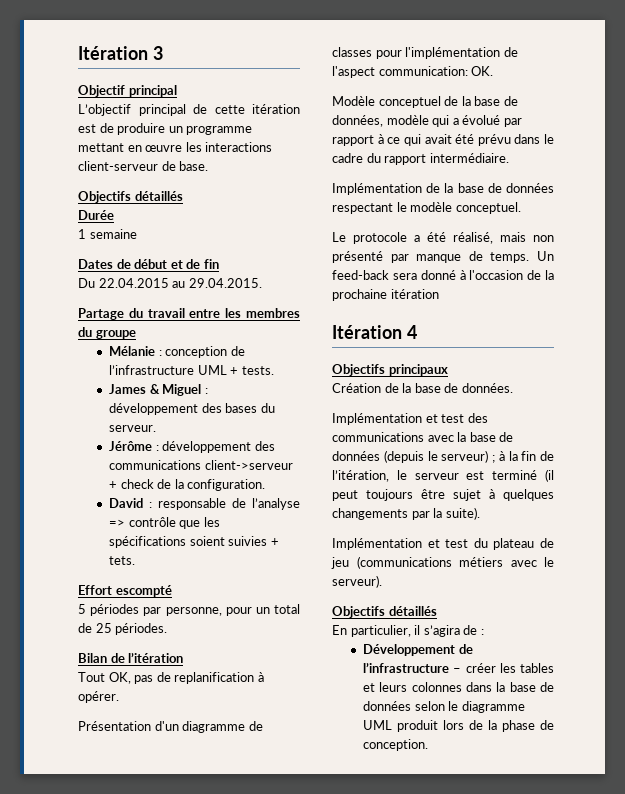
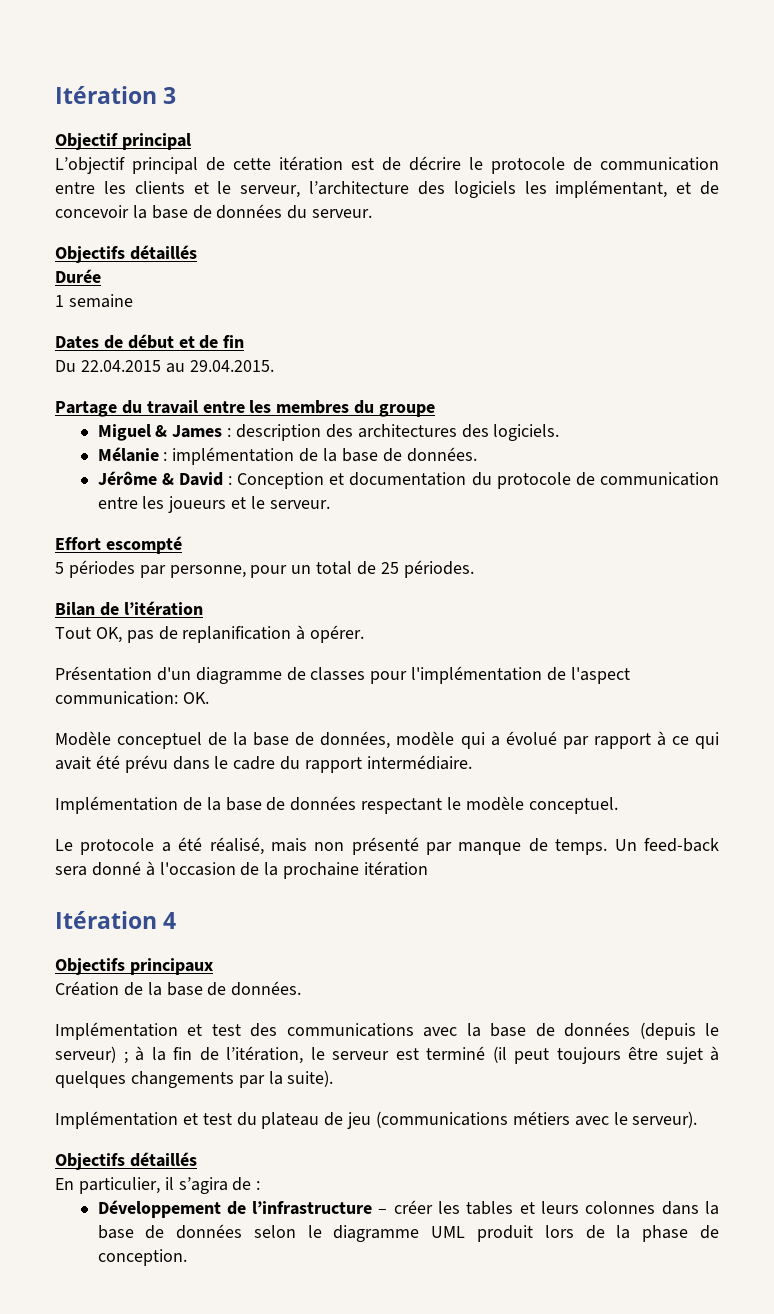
[117,123,253,135] [78,142,273,152] [78,161,209,171] produire un programme mettant en œuvre les interactions client-serveur de base. -> [409,156,719,174] [55,180,719,198] [55,204,373,219] décrire le protocole de communication entre les clients et le serveur, l’architecture des logiciels les implémentant, et de concevoir la base de données du serveur.
[109,346,245,358] [109,365,274,375] [109,384,208,396] [109,403,275,415] [109,425,157,432] [109,441,275,453] [109,460,293,470] [109,479,266,491] [109,498,300,510] [109,517,220,529] [109,536,279,548] [109,556,136,565] Mélanie : conception de l’infrastructure UML + tests. // James & Miguel : développement des bases du serveur. // Jérôme : développement des communications client->serveur + check de la configuration. // David : responsable de l’analyse => contrôle que les spécifications soient suivies + tets. -> [97,424,560,441] [97,447,477,465] [97,471,720,489] [97,496,330,513] Miguel & James : description des architectures des logiciels. // Mélanie : implémentation de la base de données. // Jérôme & David : Conception et documentation du protocole de communication entre les joueurs et le serveur.

